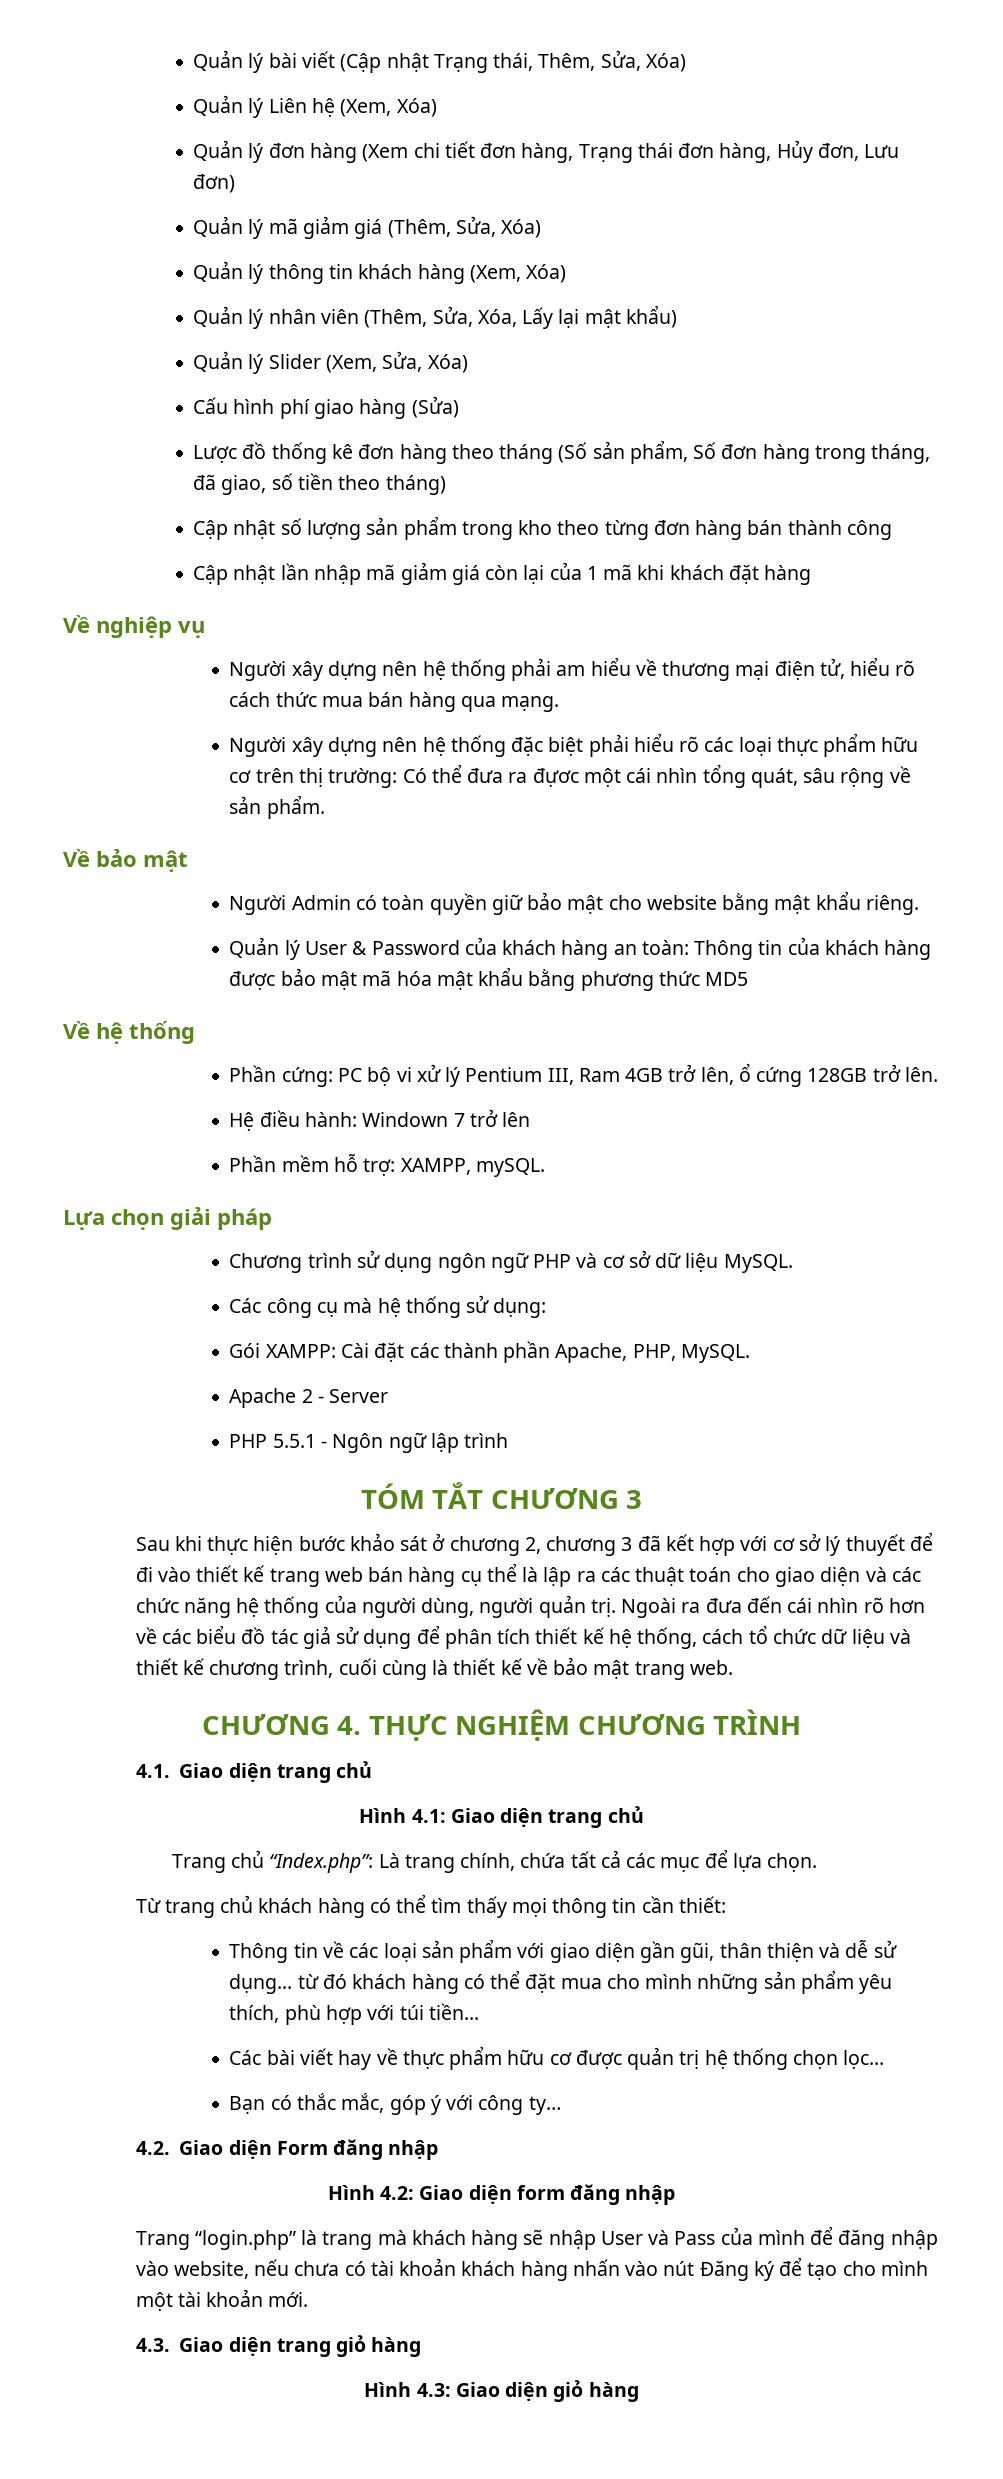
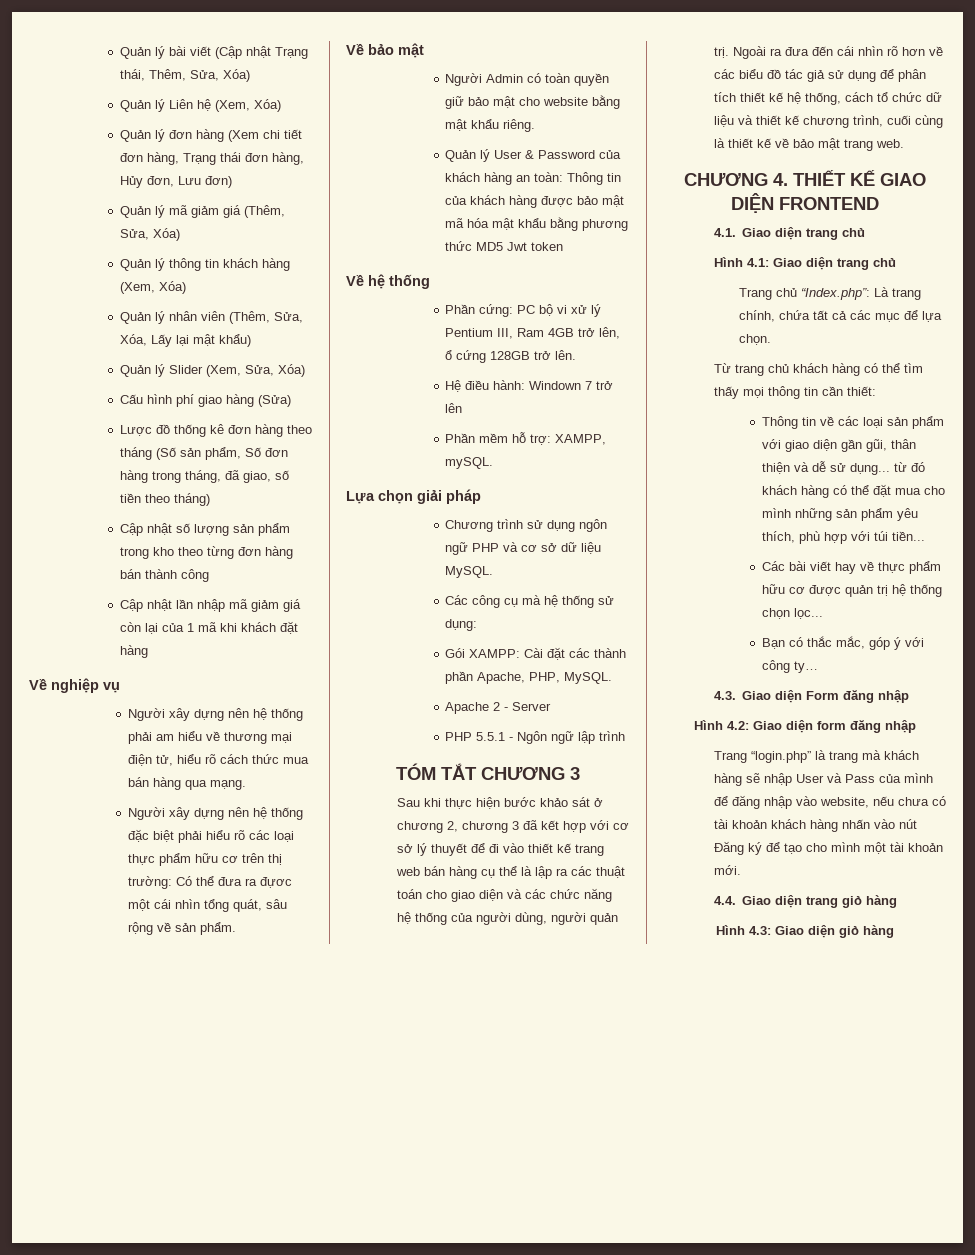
(749, 979) none -> [507,242,564,251] Jwt token
[368,1709,802,1741] THỰC NGHIỆM CHƯƠNG TRÌNH -> [792,170,926,186] [730,193,879,213] THIẾT KẾ GIAO DIỆN FRONTEND
[135,2141,170,2155] 4.2. -> [713,691,736,700] 4.3.
[135,2338,170,2352] 4.3. -> [713,896,736,905] 4.4.

